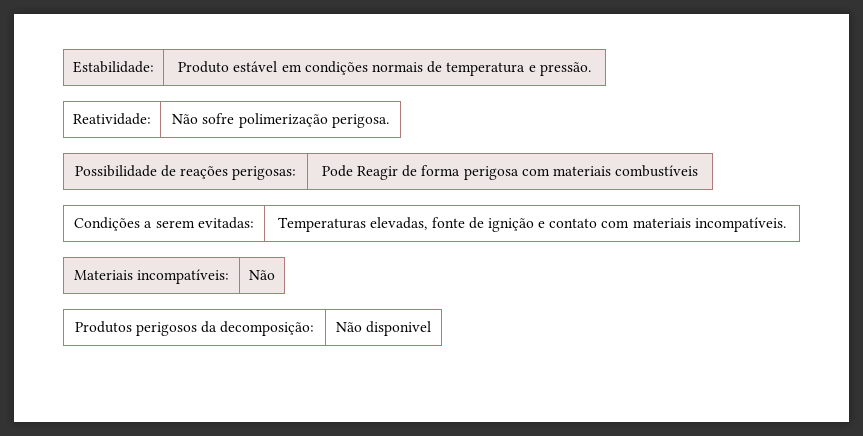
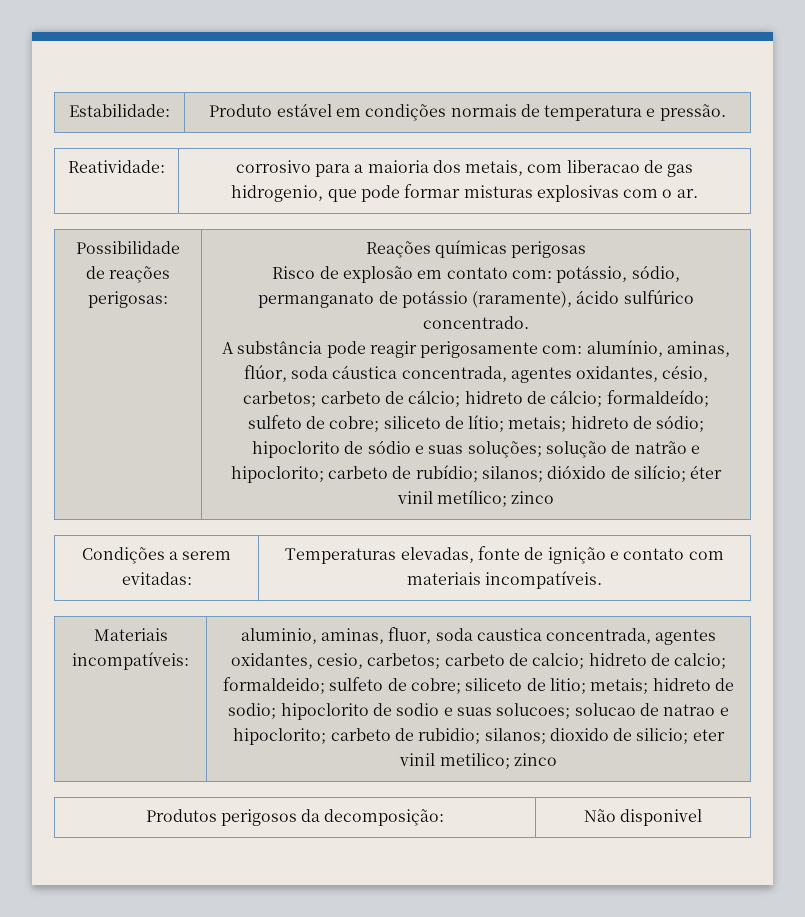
[172,113,389,128] [74,165,297,180] [321,165,699,180] Não sofre polimerização perigosa. // Possibilidade de reações perigosas: | Pode Reagir de forma perigosa com materiais combustíveis -> [235,160,694,177] [231,184,698,202] [76,241,180,254] [85,266,171,283] [88,291,168,308] [365,240,587,258] [272,265,680,283] [258,290,694,308] [423,316,529,329] [221,340,731,358] [243,365,709,383] [243,390,709,407] [247,415,705,432] [252,440,700,458] [230,465,723,483] [396,490,555,507] corrosivo para a maioria dos metais, com liberacao de gas hidrogenio, que pode formar misturas explosivas com o ar. // Possibilidade de reações perigosas: | Reações químicas perigosas // Risco de explosão em contato com: potássio, sódio, permanganato de potássio (raramente), ácido sulfúrico concentrado. // A substância pode reagir perigosamente com: alumínio, aminas, flúor, soda cáustica concentrada, agentes oxidantes, césio, carbetos; carbeto de cálcio; hidreto de cálcio; formaldeído; sulfeto de cobre; siliceto de lítio; metais; hidreto de sódio; hipoclorito de sódio e suas soluções; solução de natrão e hipoclorito; carbeto de rubídio; silanos; dióxido de silício; éter vinil metílico; zinco
[249,270,275,280] Não -> [240,627,717,645] [230,653,727,669] [223,677,734,694] [228,703,729,720] [233,728,725,745] [399,753,557,769] aluminio, aminas, fluor, soda caustica concentrada, agentes oxidantes, cesio, carbetos; carbeto de calcio; hidreto de calcio; formaldeido; sulfeto de cobre; siliceto de litio; metais; hidreto de sodio; hipoclorito de sodio e suas solucoes; solucao de natrao e hipoclorito; carbeto de rubidio; silanos; dioxido de silicio; eter vinil metilico; zinco

